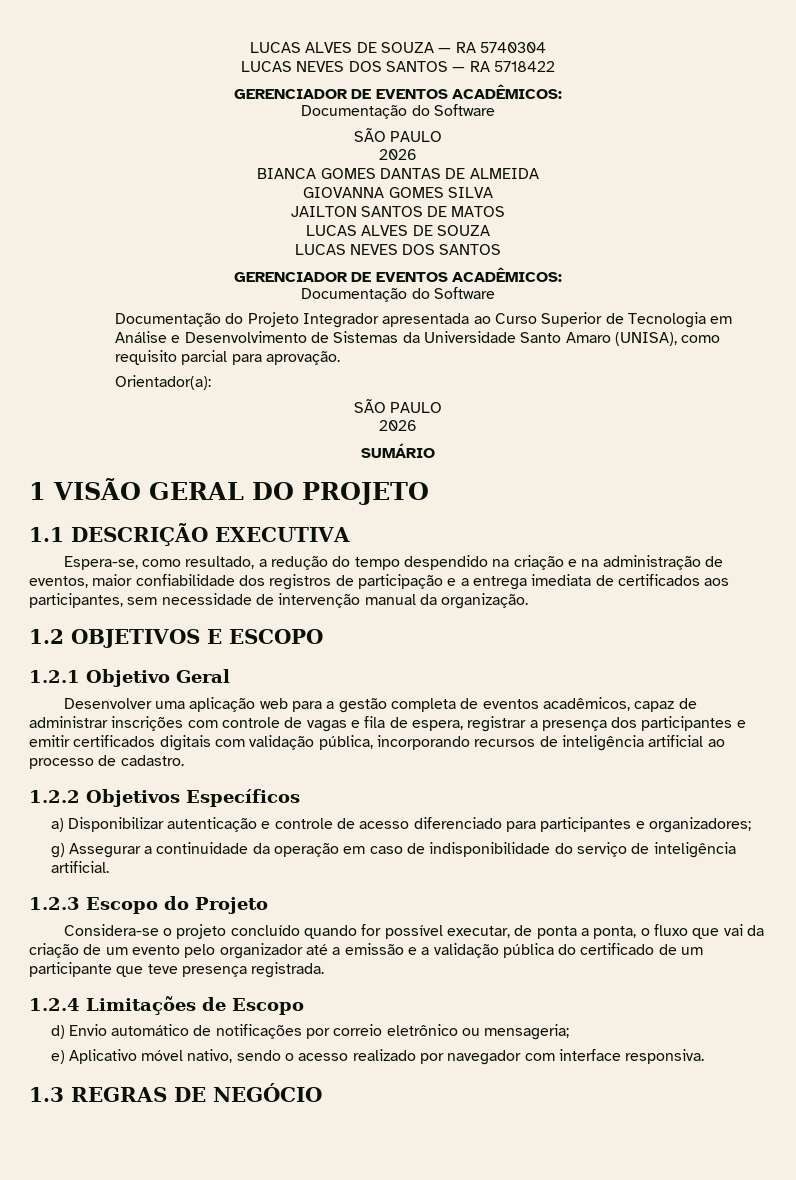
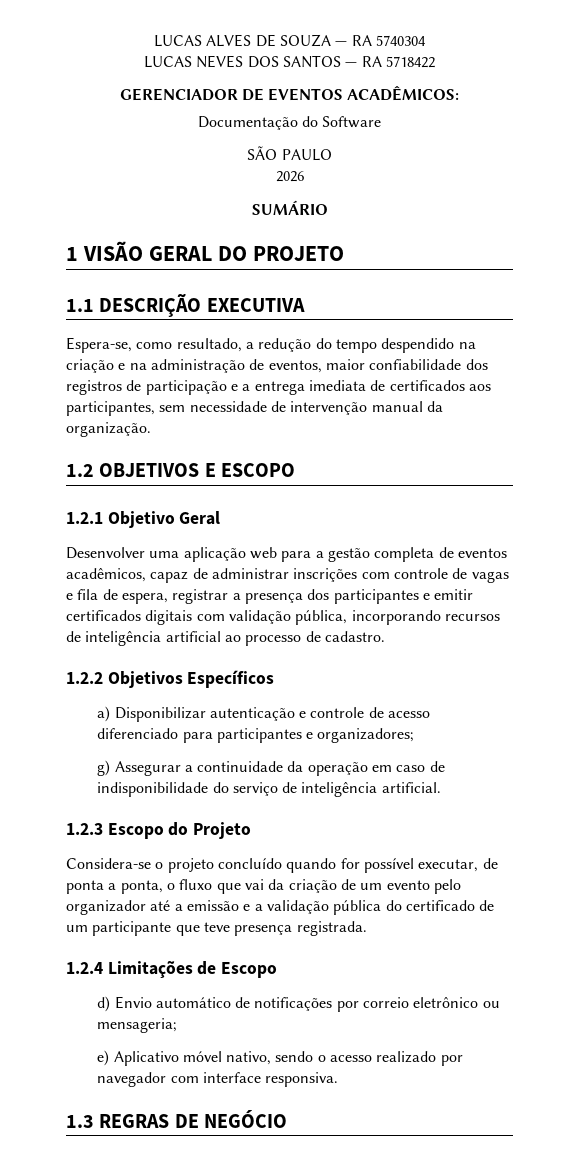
[257,168,539,179] [303,187,493,198] [290,206,506,217] [306,225,490,236] [294,244,502,255] [234,267,562,282] [301,287,495,302] [114,312,733,328] [114,331,721,346] [114,350,340,365] [114,375,211,390] [353,399,443,413] [379,420,417,431] // BIANCA GOMES DANTAS DE ALMEIDA // GIOVANNA GOMES SILVA // JAILTON SANTOS DE MATOS // LUCAS ALVES DE SOUZA // LUCAS NEVES DOS SANTOS // GERENCIADOR DE EVENTOS ACADÊMICOS: // Documentação do Software // Documentação do Projeto Integrador apresentada ao Curso Superior de Tecnologia em Análise e Desenvolvimento de Sistemas da Universidade Santo Amaro (UNISA), como requisito parcial para aprovação. // Orientador(a): // SÃO PAULO // 2026 -> (304, 176) none

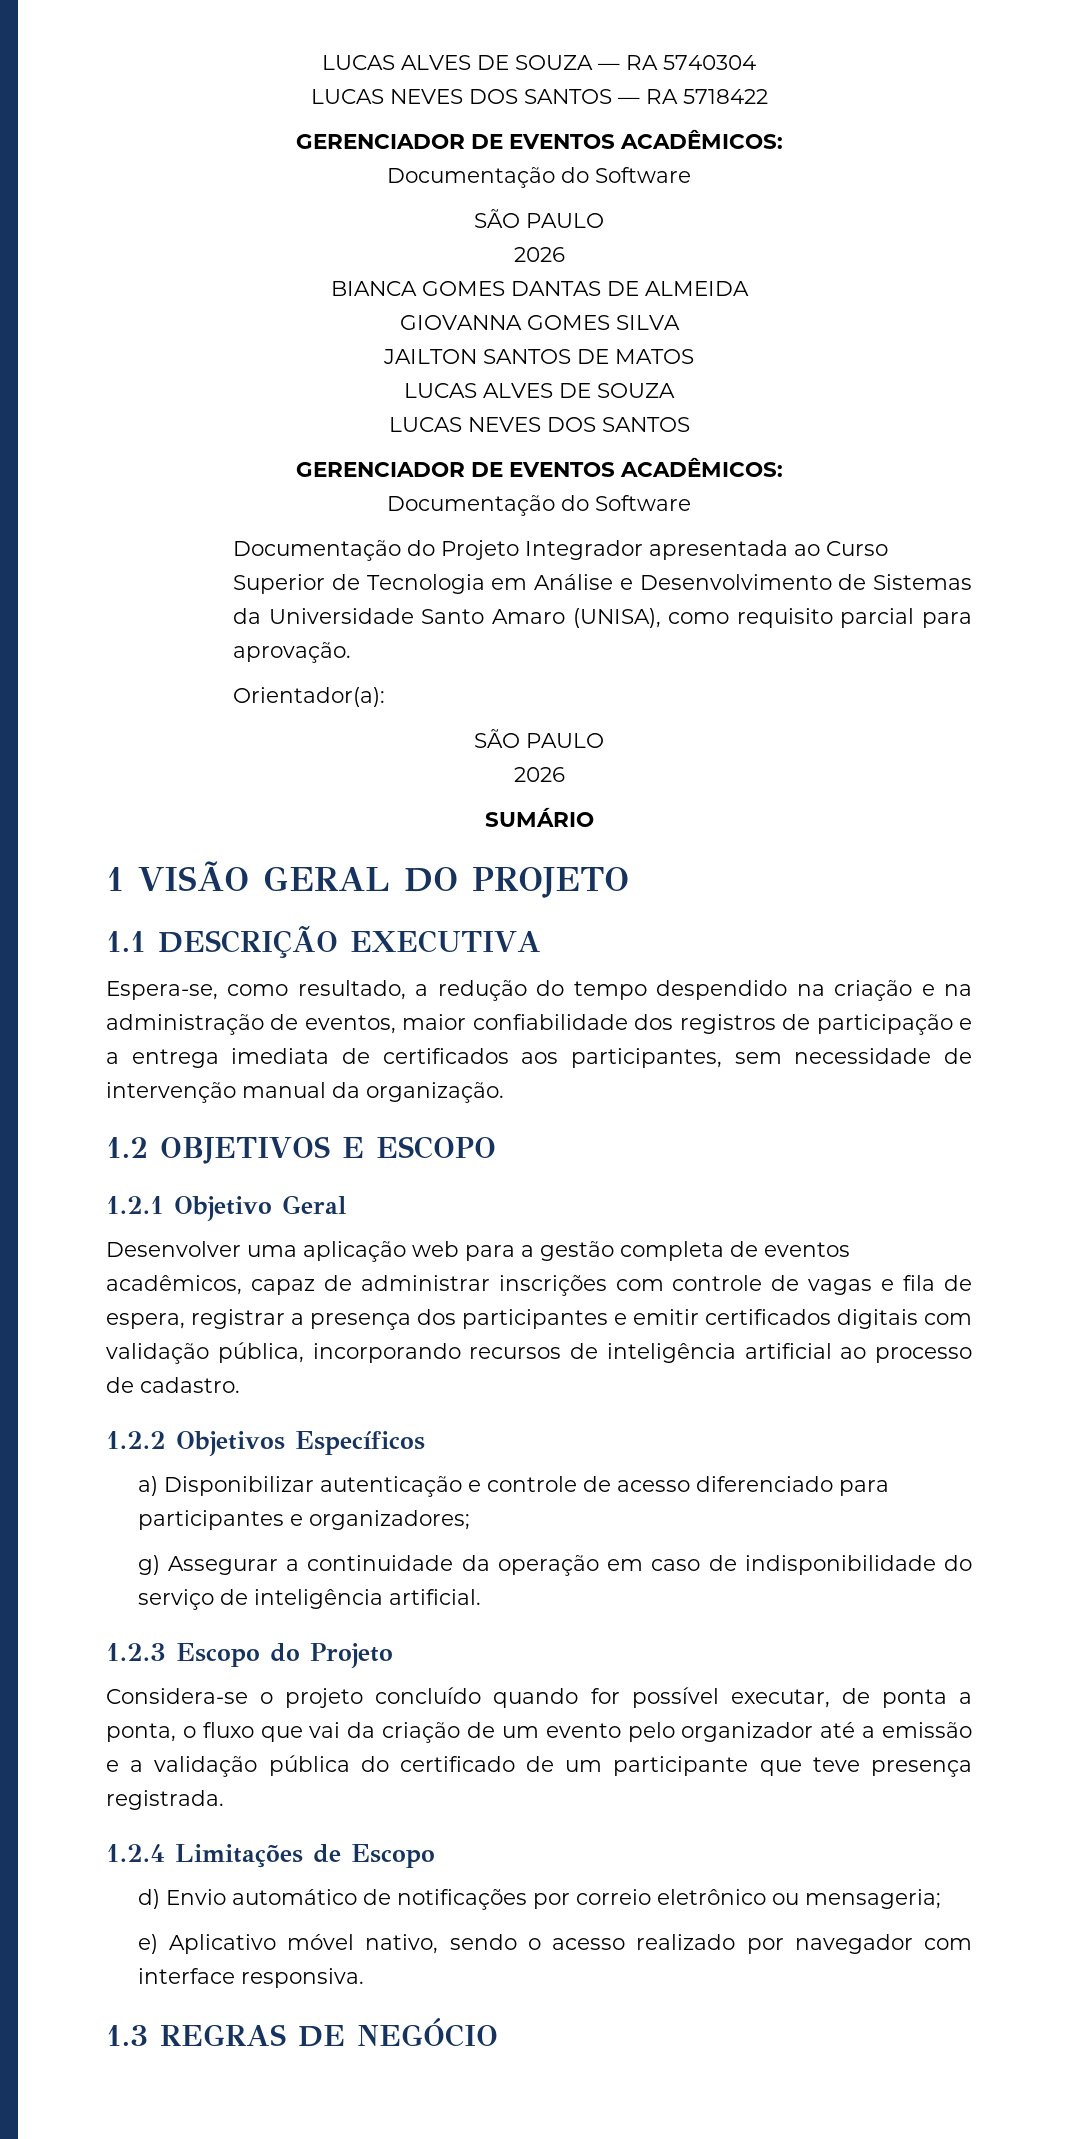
(304, 176) none -> [330,281,749,296] [399,315,680,330] [383,349,694,364] [404,383,675,398] [388,417,690,432] [295,457,783,477] [387,495,691,516] [233,540,889,561] [233,574,972,594] [233,608,972,628] [233,642,352,663] [233,687,386,707] [474,729,604,748] [513,767,565,782] // BIANCA GOMES DANTAS DE ALMEIDA // GIOVANNA GOMES SILVA // JAILTON SANTOS DE MATOS // LUCAS ALVES DE SOUZA // LUCAS NEVES DOS SANTOS // GERENCIADOR DE EVENTOS ACADÊMICOS: // Documentação do Software // Documentação do Projeto Integrador apresentada ao Curso Superior de Tecnologia em Análise e Desenvolvimento de Sistemas da Universidade Santo Amaro (UNISA), como requisito parcial para aprovação. // Orientador(a): // SÃO PAULO // 2026

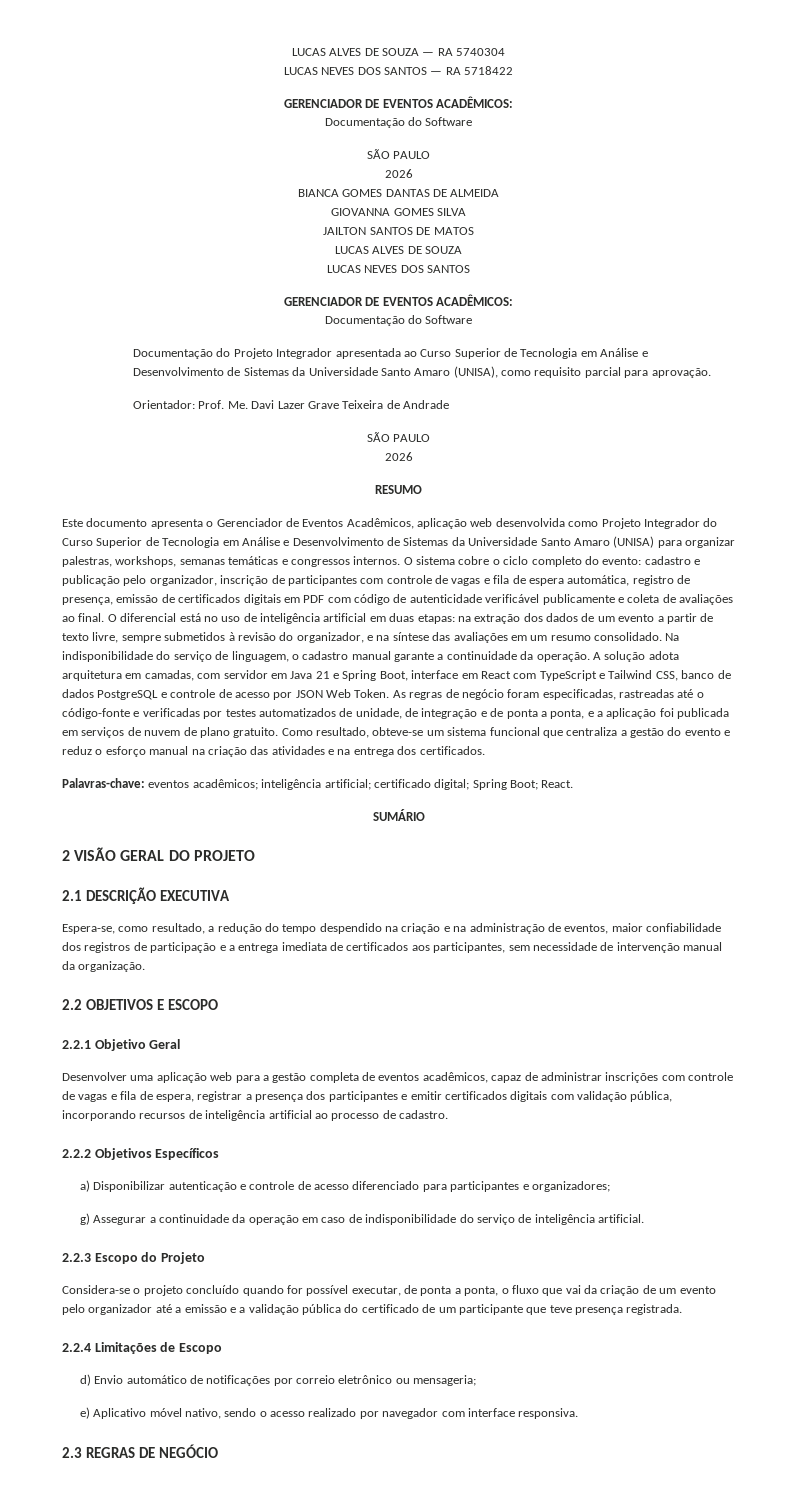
[233,687,386,707] [474,729,604,748] [513,767,565,782] Orientador(a): // SÃO PAULO // 2026 -> [133,400,450,409] [366,432,431,442] [384,452,413,461] [375,485,422,494] [62,518,718,529] [62,536,735,548] [62,556,700,567] [62,575,690,586] [62,594,733,605] [62,613,714,624] [62,632,680,643] [62,651,679,662] [62,670,731,681] [62,689,704,700] [62,708,730,719] [62,727,731,738] [62,746,485,757] [62,778,574,790] Orientador: Prof. Me. Davi Lazer Grave Teixeira de Andrade // SÃO PAULO // 2026 // RESUMO // Este documento apresenta o Gerenciador de Eventos Acadêmicos, aplicação web desenvolvida como Projeto Integrador do Curso Superior de Tecnologia em Análise e Desenvolvimento de Sistemas da Universidade Santo Amaro (UNISA) para organizar palestras, workshops, semanas temáticas e congressos internos. O sistema cobre o ciclo completo do evento: cadastro e publicação pelo organizador, inscrição de participantes com controle de vagas e fila de espera automática, registro de presença, emissão de certificados digitais em PDF com código de autenticidade verificável publicamente e coleta de avaliações ao final. O diferencial está no uso de inteligência artificial em duas etapas: na extração dos dados de um evento a partir de texto livre, sempre submetidos à revisão do organizador, e na síntese das avaliações em um resumo consolidado. Na indisponibilidade do serviço de linguagem, o cadastro manual garante a continuidade da operação. A solução adota arquitetura em camadas, com servidor em Java 21 e Spring Boot, interface em React com TypeScript e Tailwind CSS, banco de dados PostgreSQL e controle de acesso por JSON Web Token. As regras de negócio foram especificadas, rastreadas até o código-fonte e verificadas por testes automatizados de unidade, de integração e de ponta a ponta, e a aplicação foi publicada em serviços de nuvem de plano gratuito. Como resultado, obteve-se um sistema funcional que centraliza a gestão do evento e reduz o esforço manual na criação das atividades e na entrega dos certificados. // Palavras-chave: eventos acadêmicos; inteligência artificial; certificado digital; Spring Boot; React.
[106,867,124,891] 1 -> [62,850,70,861] 2
[106,931,146,952] 1.1 -> [62,890,82,901] 2.1
[106,1137,148,1158] 1.2 -> [62,999,82,1010] 2.2
[106,1196,164,1214] 1.2.1 -> [62,1040,91,1049] 2.2.1
[106,1431,166,1449] 1.2.2 -> [62,1149,91,1158] 2.2.2
[106,1643,166,1661] 1.2.3 -> [62,1253,91,1262] 2.2.3
[106,1844,165,1862] 1.2.4 -> [62,1343,91,1352] 2.2.4
[106,2025,148,2046] 1.3 -> [62,1447,82,1458] 2.3

